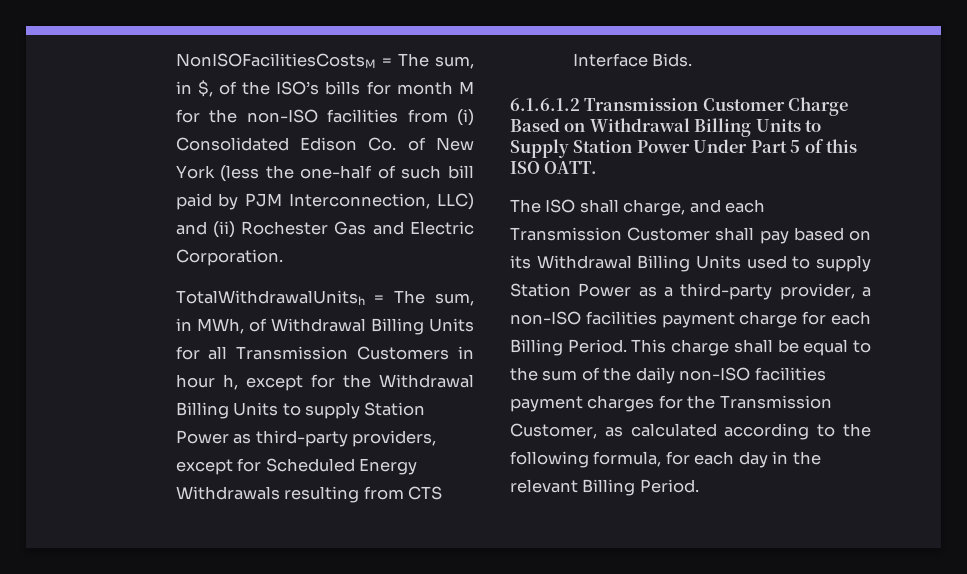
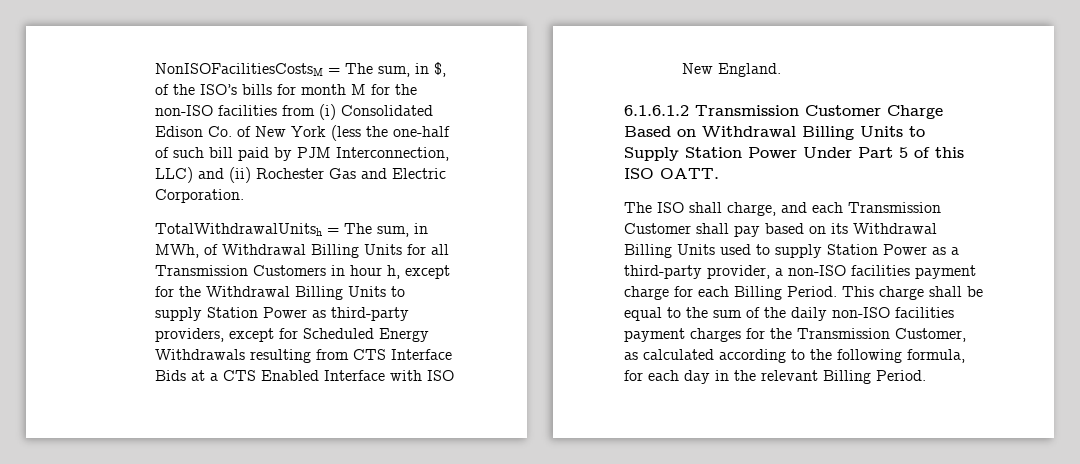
[652,53,693,67] Bids. -> [155,370,455,381] [682,63,782,77] Bids at a CTS Enabled Interface with ISO New England.

